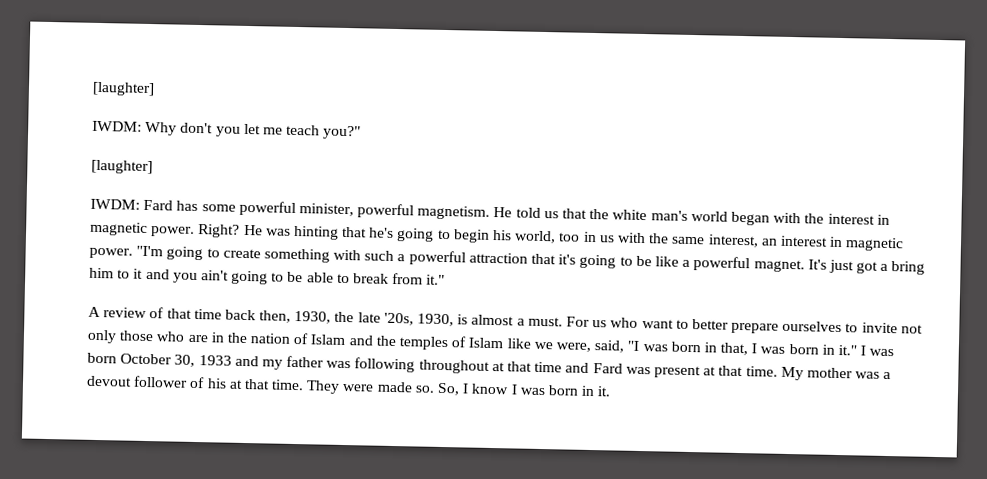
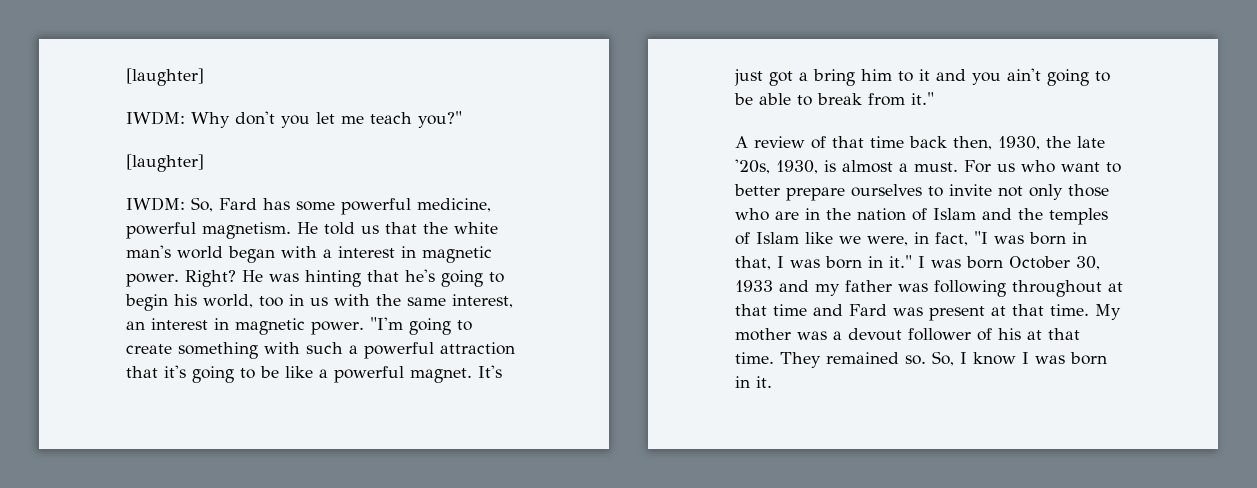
(140, 204) none -> [191,197,213,212] So,
[298,203,354,217] minister, -> [417,198,491,212] medicine,
[804,213,825,224] the -> [323,249,332,258] a
[594,340,625,353] said, -> [914,232,968,246] in fact,
[342,381,413,393] were made -> [826,352,899,364] remained

